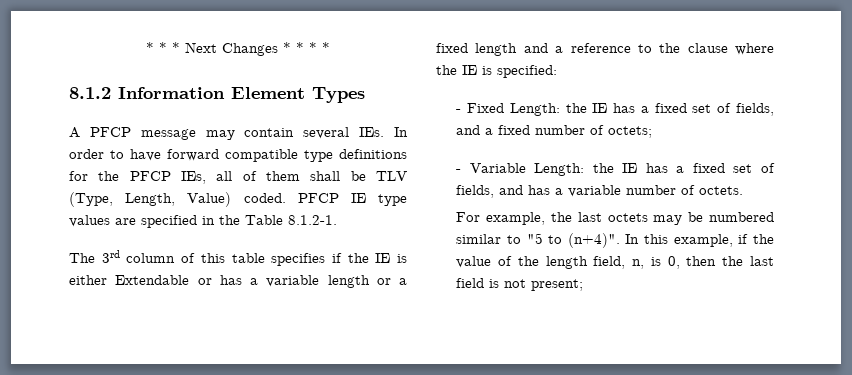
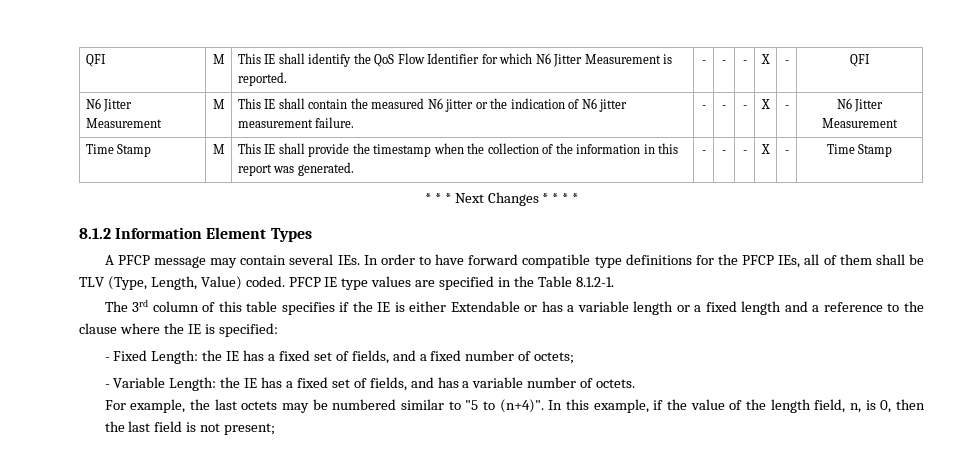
(146, 47) none -> [85,54,106,67] [212,54,225,64] [237,53,673,67] [237,72,287,86] [701,60,706,64] [722,60,726,64] [742,60,747,64] [761,54,770,64] [784,60,789,64] [850,54,870,67] [85,98,133,112] [85,118,162,128] [212,99,225,109] [237,98,628,112] [237,117,355,128] [701,105,706,109] [722,105,726,109] [742,105,747,109] [761,99,770,109] [784,105,789,109] [836,98,884,112] [822,118,898,128] [85,144,152,157] [212,144,225,154] [237,143,679,157] [237,162,354,176] [701,150,706,154] [722,150,726,154] [742,150,747,154] [761,144,770,154] [784,150,789,154] [826,144,893,157] QFI | M | This IE shall identify the QoS Flow Identifier for which N6 Jitter Measurement is reported. | - | - | - | X | - | QFI // N6 Jitter Measurement | M | This IE shall contain the measured N6 jitter or the indication of N6 jitter measurement failure. | - | - | - | X | - | N6 Jitter Measurement // Time Stamp | M | This IE shall provide the timestamp when the collection of the information in this report was generated. | - | - | - | X | - | Time Stamp //

